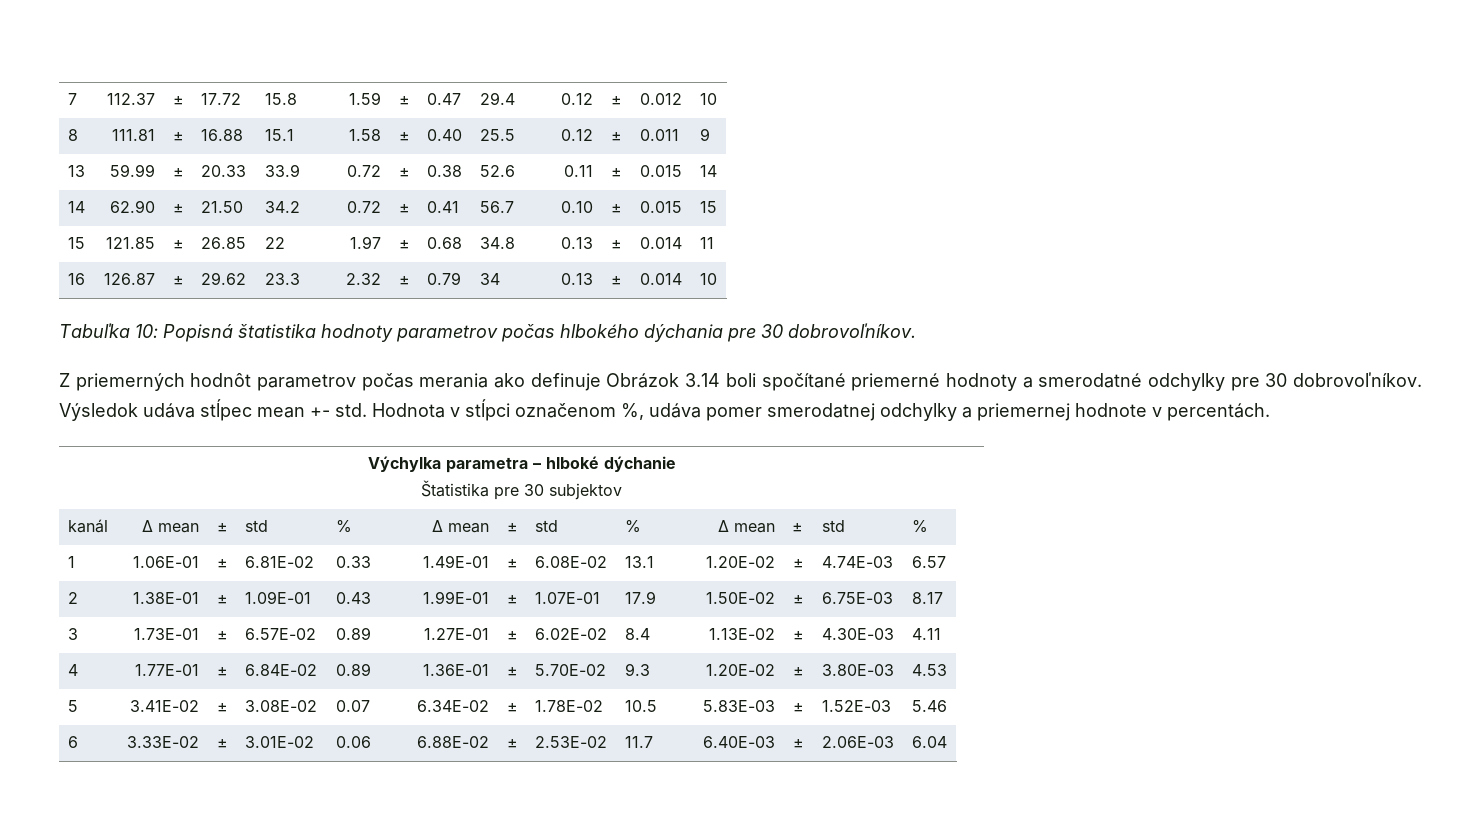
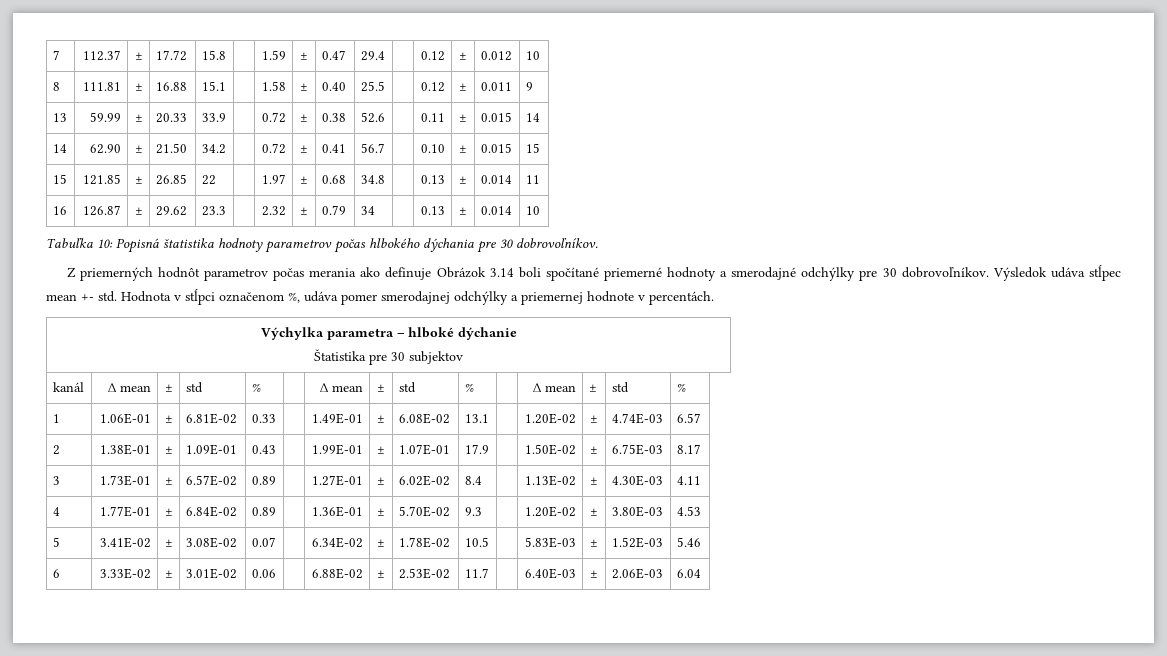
[1038,373,1225,391] smerodatné odchylky -> [731,267,856,281] smerodajné odchýlky
[767,403,957,421] smerodatnej odchylky -> [381,291,508,305] smerodajnej odchýlky

